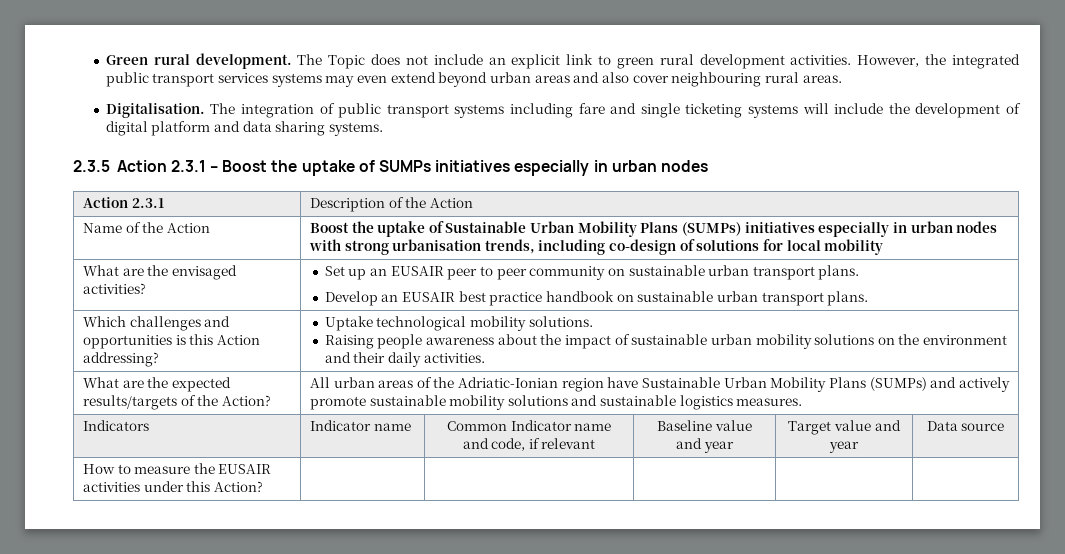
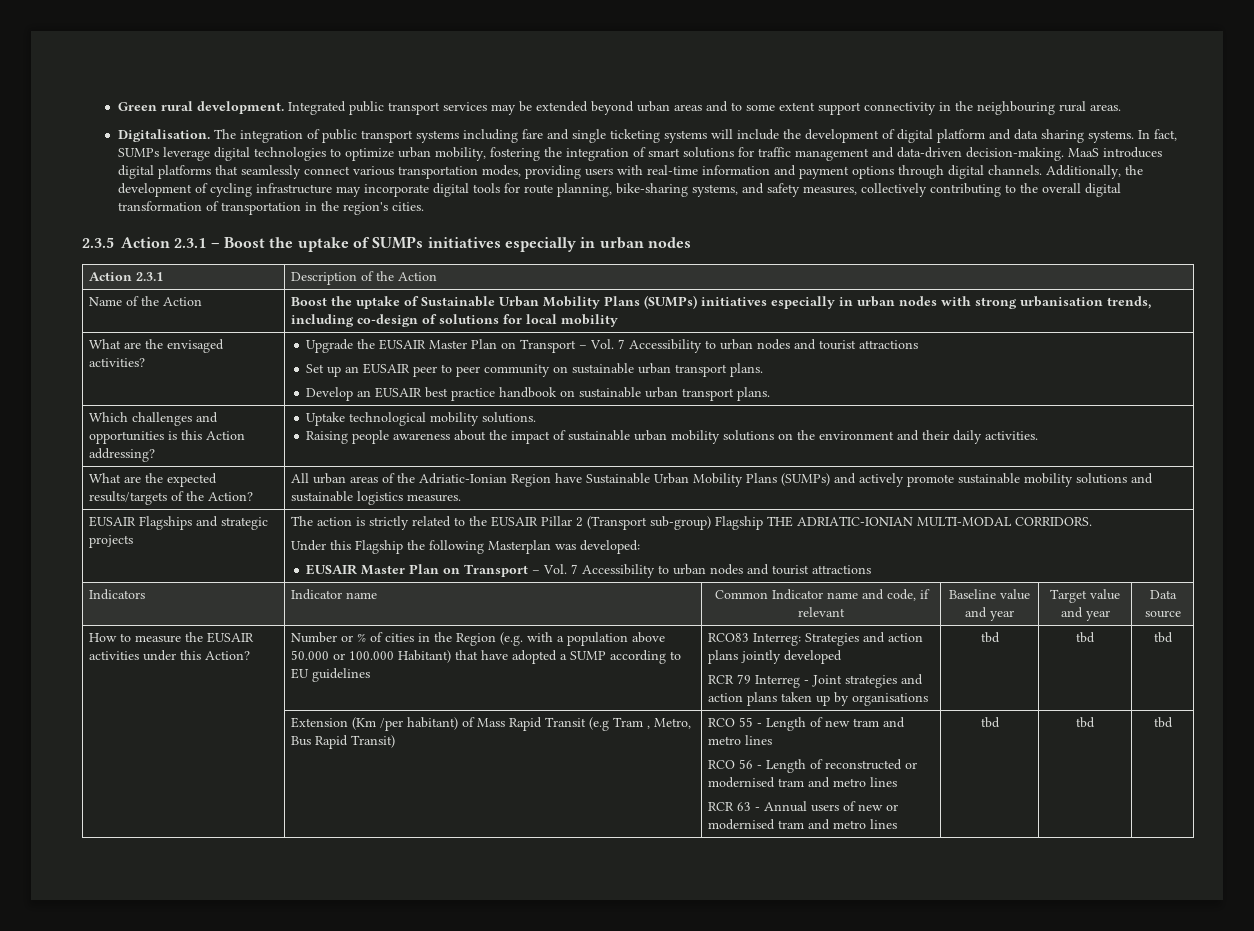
[297,54,1020,69] [105,72,669,87] The Topic does not include an explicit link to green rural development activities. However, the integrated public transport services systems may even extend beyond urban areas and also cover -> [287,101,973,115] Integrated public transport services may be extended beyond urban areas and to some extent support connectivity in the
(384, 129) none -> [1137,129,1177,141] [117,147,1162,161] [117,165,1143,179] [117,183,1121,197] [117,201,424,215] In fact, SUMPs leverage digital technologies to optimize urban mobility, fostering the integration of smart solutions for traffic management and data-driven decision-making. MaaS introduces digital platforms that seamlessly connect various transportation modes, providing users with real-time information and payment options through digital channels. Additionally, the development of cycling infrastructure may incorporate digital tools for route planning, bike-sharing systems, and safety measures, collectively contributing to the overall digital transformation of transportation in the region's cities.
(146, 288) none -> [306,339,919,353] Upgrade the EUSAIR Master Plan on Transport – Vol. 7 Accessibility to urban nodes and tourist attractions //
[561,378,604,392] region -> [510,474,551,487] Region
(803, 402) none -> [88,516,268,530] [88,535,133,548] [290,516,1092,530] [290,540,640,554] [306,564,872,578] // EUSAIR Flagships and strategic projects | The action is strictly related to the EUSAIR Pillar 2 (Transport sub-group) Flagship THE ADRIATIC-IONIAN MULTI-MODAL CORRIDORS. // Under this Flagship the following Masterplan was developed: // EUSAIR Master Plan on Transport – Vol. 7 Accessibility to urban nodes and tourist attractions
(263, 486) | | | | -> [290,632,665,646] [290,650,681,664] [290,668,370,682] [707,632,923,646] [707,650,842,664] [707,674,923,688] [707,692,928,706] [980,632,1000,643] [1076,632,1095,643] [1153,632,1173,643] [290,717,691,731] [290,735,395,749] [707,717,905,731] [707,735,772,745] [707,759,917,773] [707,777,897,788] [707,801,898,812] [707,819,897,830] [980,717,1000,728] [1076,717,1095,728] [1153,717,1173,728] Number or % of cities in the Region (e.g. with a population above 50.000 or 100.000 Habitant) that have adopted a SUMP according to EU guidelines | RCO83 Interreg: Strategies and action plans jointly developed // RCR 79 Interreg - Joint strategies and action plans taken up by organisations | tbd | tbd | tbd // | Extension (Km /per habitant) of Mass Rapid Transit (e.g Tram , Metro, Bus Rapid Transit) | RCO 55 - Length of new tram and metro lines // RCO 56 - Length of reconstructed or modernised tram and metro lines // RCR 63 - Annual users of new or modernised tram and metro lines | tbd | tbd | tbd

